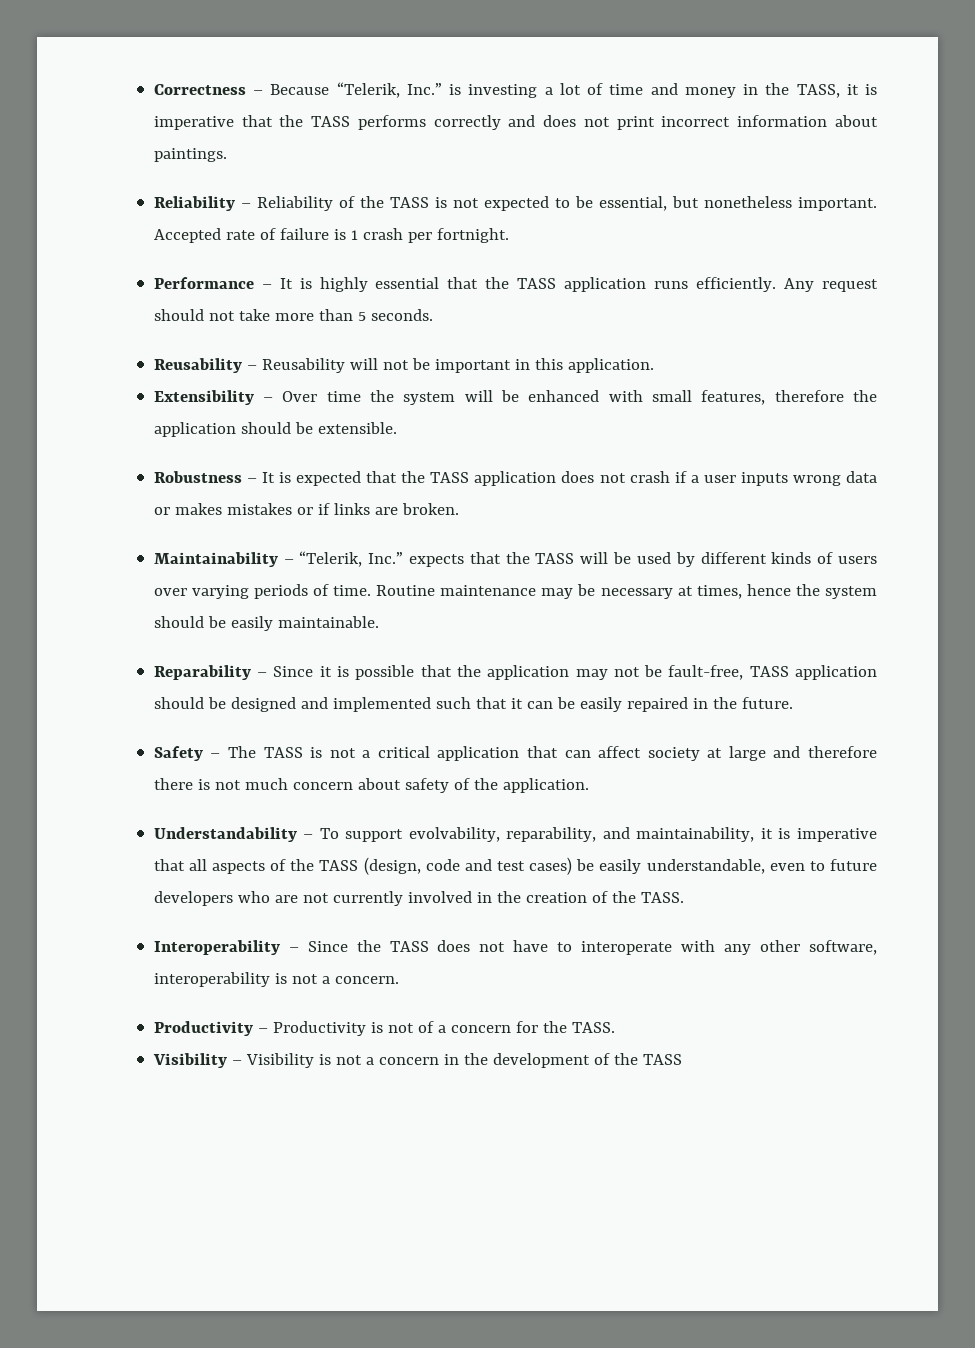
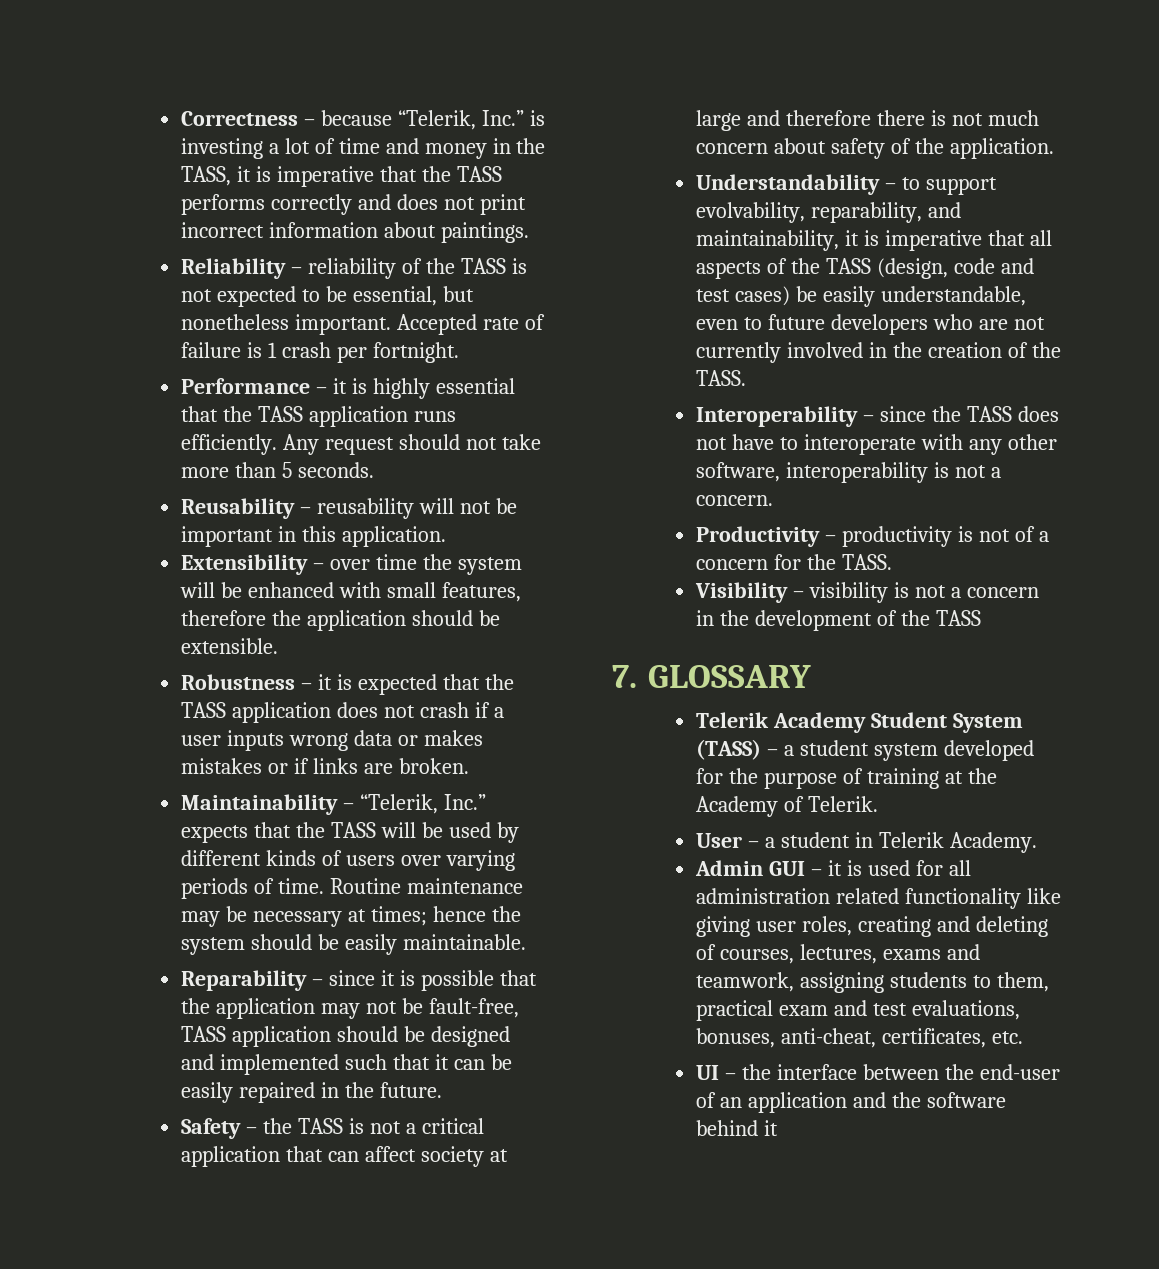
[270,84,330,95] Because -> [320,110,392,126] because
[256,196,333,211] Reliability -> [307,258,396,279] reliability
[279,278,293,289] It -> [332,378,347,394] it
[261,358,345,373] Reusability -> [316,498,414,519] reusability
[282,391,318,402] Over -> [329,559,370,570] over
[261,472,275,483] It -> [317,674,332,690] it
[696,585,742,599] times, -> [370,906,427,926] times;
[273,666,314,677] Since -> [328,970,375,986] since
[227,746,256,758] The -> [262,1118,292,1134] the
[319,828,339,839] To -> [901,177,920,190] to
[307,941,348,952] Since -> [879,406,926,422] since
[272,1021,366,1036] Productivity -> [841,526,952,547] productivity
[245,1053,314,1068] Visibility -> [808,582,888,603] visibility
(682, 1059) none -> [612,665,811,688] [695,712,1023,733] [695,739,1034,761] [695,768,997,789] [695,796,878,817] [695,832,1037,853] [694,860,971,876] [695,888,1061,909] [695,916,1048,937] [695,944,980,964] [695,972,1049,993] [695,1000,1020,1021] [695,1028,1023,1048] [695,1064,1060,1080] [695,1092,1006,1113] [695,1120,778,1136] // 7. GLOSSARY // Telerik Academy Student System (TASS) – a student system developed for the purpose of training at the Academy of Telerik. // User – a student in Telerik Academy. // Admin GUI – it is used for all administration related functionality like giving user roles, creating and deleting of courses, lectures, exams and teamwork, assigning students to them, practical exam and test evaluations, bonuses, anti-cheat, certificates, etc. // UI – the interface between the end-user of an application and the software behind it

